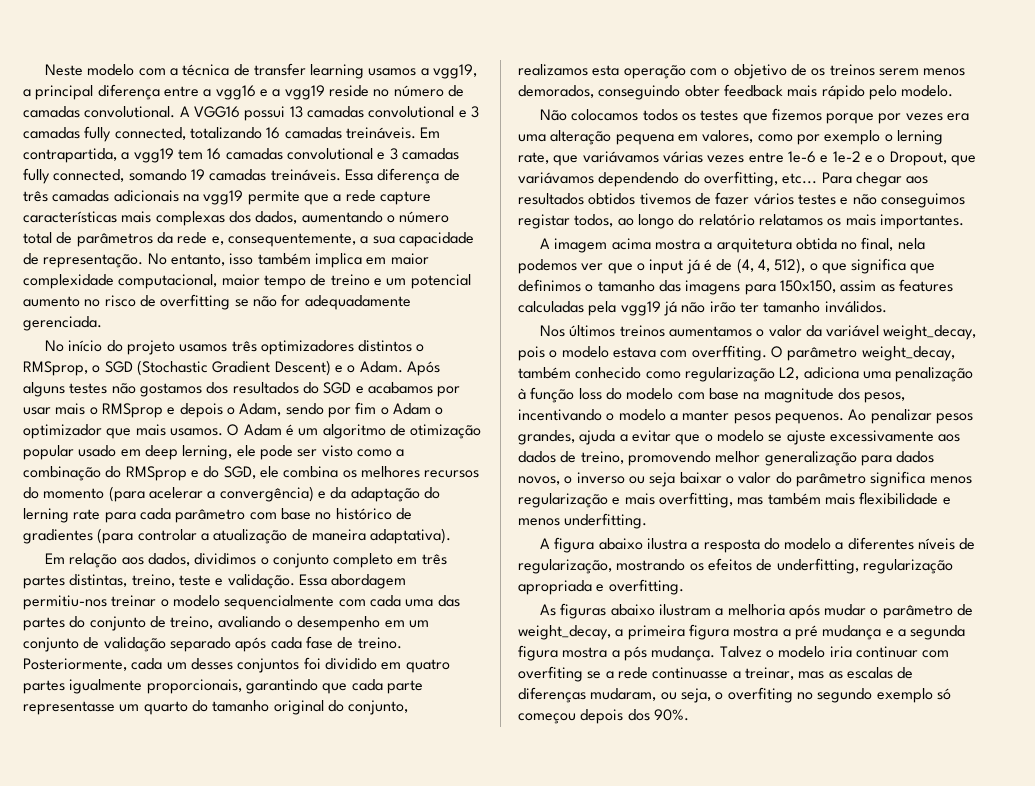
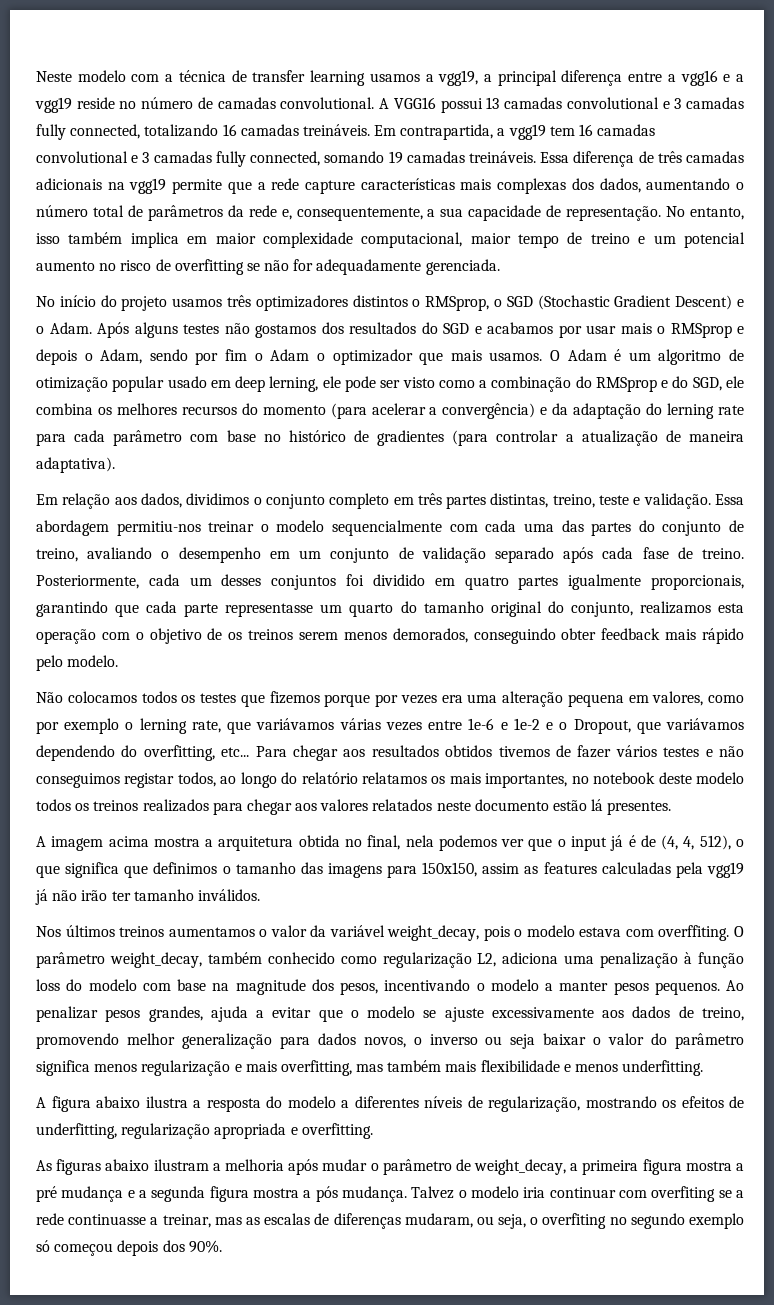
[879,214,964,229] importantes. -> [485,772,745,788] [36,799,672,815] importantes, no notebook deste modelo todos os treinos realizados para chegar aos valores relatados neste documento estão lá presentes.

